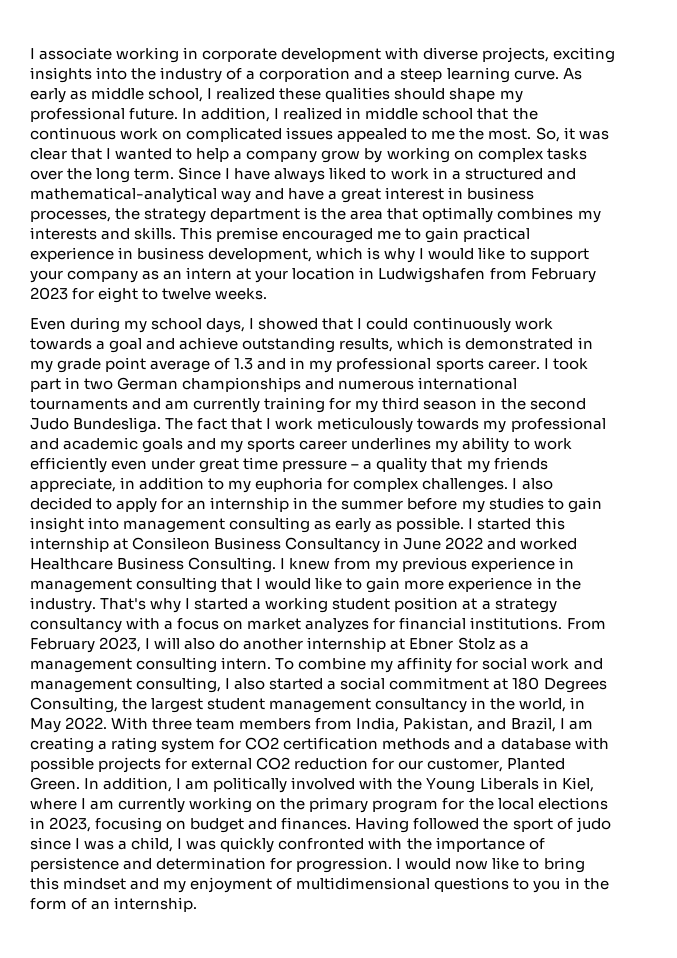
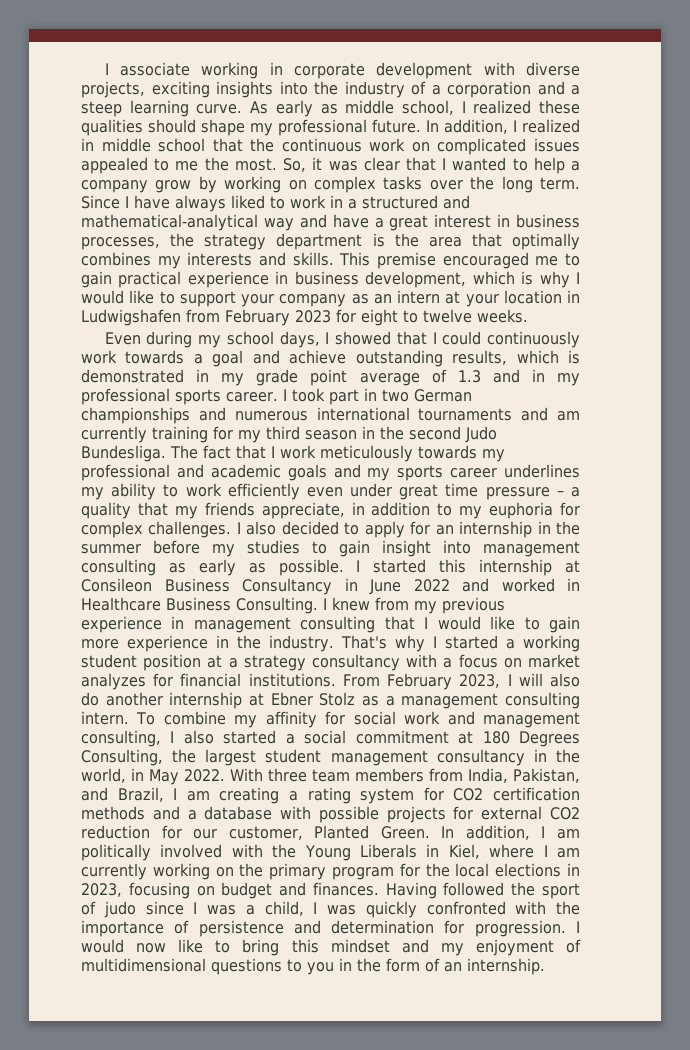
(578, 544) none -> [567,578,580,591] in

